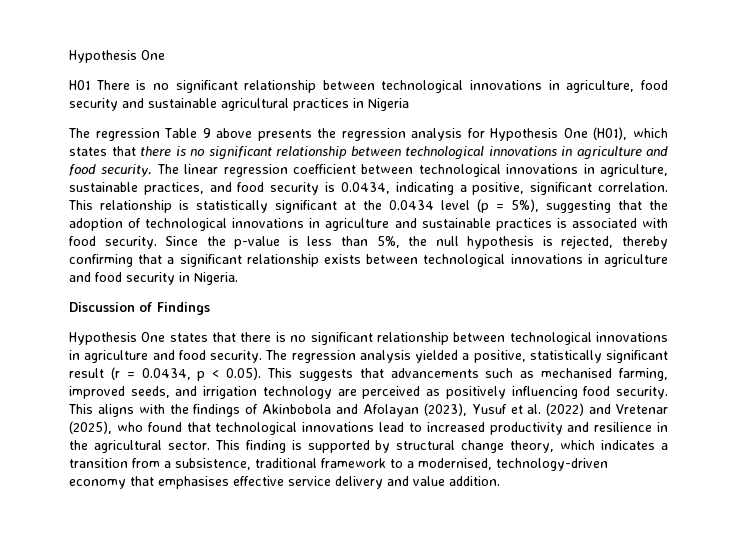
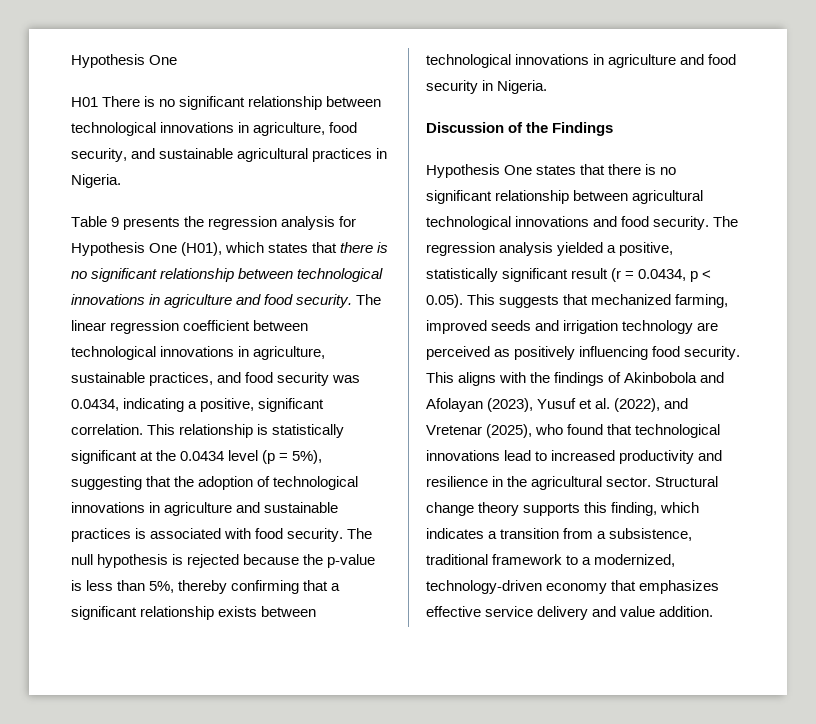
[69,98,118,111] security -> [71,148,127,162] security,
[368,98,409,111] [68,128,160,141] Nigeria // The regression -> [71,174,121,188] Nigeria. //
[216,128,253,138] above -> (120, 222) none
[325,182,336,192] is -> [332,375,361,383] was
[165,236,199,246] Since -> [347,528,373,539] [71,554,300,568] The null hypothesis is rejected because
[408,235,614,249] the null hypothesis is rejected, -> (175, 587) none
(153, 307) none -> [526,122,549,133] the
[509,332,669,345] [69,350,149,363] technological innovations in agriculture -> [632,190,704,204] [426,216,590,230] agricultural technological innovations
[390,368,613,378] advancements such as mechanised -> [591,294,672,305] mechanized
[130,386,170,398] seeds, -> [491,320,532,331] seeds
[546,403,585,416] (2022) -> [614,398,661,412] (2022),
[214,440,555,453] This finding is supported by structural change theory, -> [655,476,719,487] [426,502,658,516] Structural change theory supports this finding,
[418,458,492,470] modernised, -> [594,554,676,567] modernized,
[158,476,229,489] emphasises -> [639,580,720,594] emphasizes

